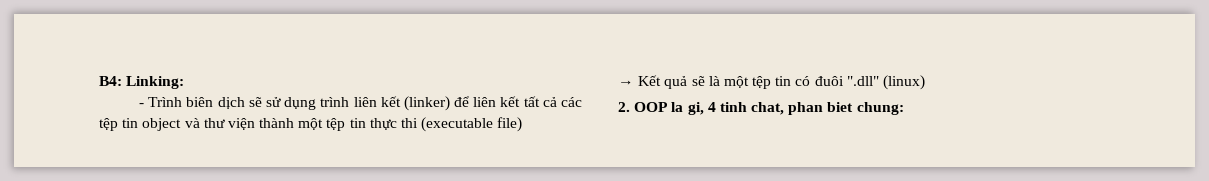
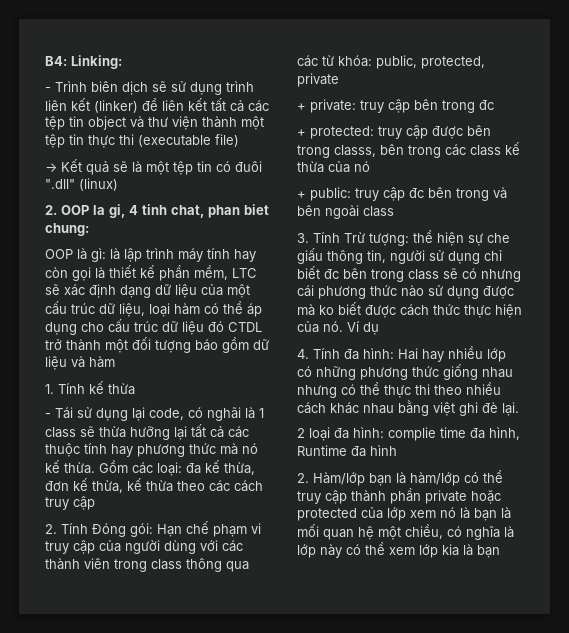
(904, 108) none -> [45,248,256,262] [45,265,257,281] [45,284,250,298] [45,301,262,317] [45,319,262,335] [45,337,269,353] [45,356,115,370] [45,381,135,395] [45,407,264,421] [45,424,249,440] [45,443,258,457] [45,460,255,476] [45,478,263,493] [45,496,95,510] [45,521,261,537] [45,540,243,554] [45,558,249,572] [297,55,485,69] [297,73,339,87] [297,99,494,113] [297,125,491,139] [297,142,520,158] [297,161,370,173] [297,187,507,201] [297,205,394,219] [297,230,510,246] [297,248,502,264] [297,266,521,282] [297,285,514,299] [297,302,522,318] [297,321,379,335] [297,346,506,362] [297,364,513,380] [297,382,501,398] [297,400,519,416] [297,427,520,441] [297,445,397,457] [297,470,503,486] [297,488,501,504] [297,507,511,521] [297,524,514,540] [297,542,500,558] // OOP là gì: là lập trình máy tính hay còn gọi là thiết kế phần mềm, LTC sẽ xác định dạng dữ liệu của một cấu trúc dữ liệu, loại hàm có thể áp dụng cho cấu trúc dữ liệu đó CTDL trở thành một đối tượng báo gồm dữ liệu và hàm // 1. Tính kế thừa // - Tái sử dụng lại code, có nghãi là 1 class sẽ thừa hưỡng lại tất cả các thuộc tính hay phương thức mà nó kế thừa. Gồm các loại: đa kế thừa, đơn kế thừa, kế thừa theo các cách truy cập // 2. Tính Đóng gói: Hạn chế phạm vi truy cập của người dùng với các thành viên trong class thông qua các từ khóa: public, protected, private // + private: truy cập bên trong đc // + protected: truy cập được bên trong classs, bên trong các class kế thừa của nó // + public: truy cập đc bên trong và bên ngoài class // 3. Tính Trừ tượng: thể hiện sự che giấu thông tin, người sử dụng chỉ biết đc bên trong class sẽ có nhưng cái phương thức nào sử dụng được mà ko biết được cách thức thực hiện của nó. Ví dụ // 4. Tính đa hình: Hai hay nhiều lớp có những phương thức giống nhau nhưng có thể thực thi theo nhiều cách khác nhau bằng việt ghi đè lại. // 2 loại đa hình: complie time đa hình, Runtime đa hình // 2. Hàm/lớp bạn là hàm/lớp có thể truy cập thành phần private hoặc protected của lớp xem nó là bạn là mối quan hệ một chiều, có nghĩa là lớp này có thể xem lớp kia là bạn

